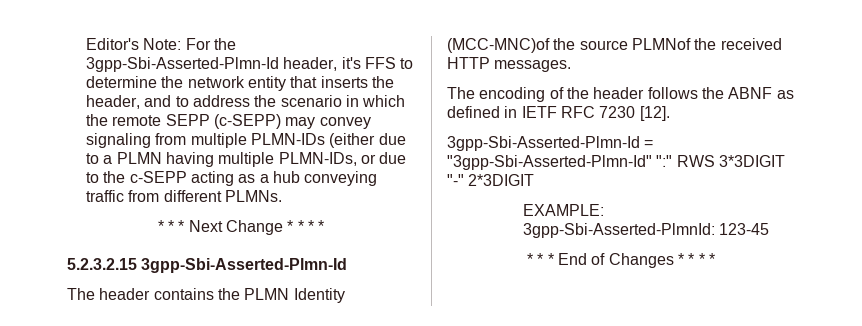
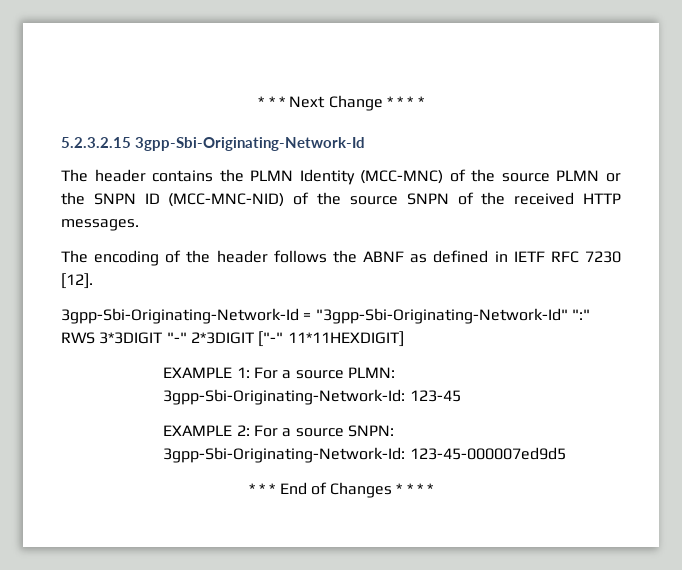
[85,38,236,50] [85,57,414,72] [85,76,394,91] [85,95,406,109] [85,114,371,129] [85,133,406,148] [85,152,407,167] [85,171,378,186] [85,190,282,202] Editor's Note: For the 3gpp-Sbi-Asserted-Plmn-Id header, it's FFS to determine the network entity that inserts the header, and to address the scenario in which the remote SEPP (c-SEPP) may convey signaling from multiple PLMN-IDs (either due to a PLMN having multiple PLMN-IDs, or due to the c-SEPP acting as a hub conveying traffic from different PLMNs. // -> (258, 101) none
[141,258,348,273] 3gpp-Sbi-Asserted-Plmn-Id -> [135,137,365,151] 3gpp-Sbi-Originating-Network-Id
[447,38,691,53] (MCC-MNC)of the source PLMNof -> [360,169,621,184] [61,192,474,207] (MCC-MNC) of the source PLMN or the SNPN ID (MCC-MNC-NID) of the source SNPN of
[447,136,654,151] [447,155,652,170] 3gpp-Sbi-Asserted-Plmn-Id = "3gpp-Sbi-Asserted-Plmn-Id" -> [61,308,568,324] 3gpp-Sbi-Originating-Network-Id = "3gpp-Sbi-Originating-Network-Id"
[522,204,604,216] [522,223,770,238] // EXAMPLE: 3gpp-Sbi-Asserted-PlmnId: 123-45 -> [258,331,404,347] [163,367,395,379] [163,389,461,405] [163,425,394,437] [163,447,566,463] ["-" 11*11HEXDIGIT] // EXAMPLE 1: For a source PLMN: 3gpp-Sbi-Originating-Network-Id: 123-45 // EXAMPLE 2: For a source SNPN: 3gpp-Sbi-Originating-Network-Id: 123-45-000007ed9d5

